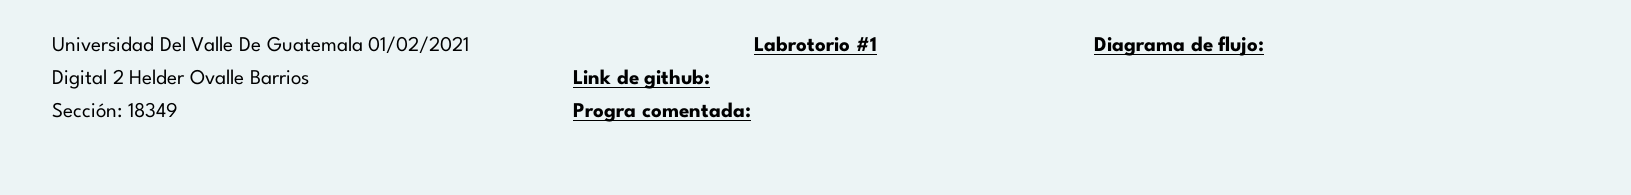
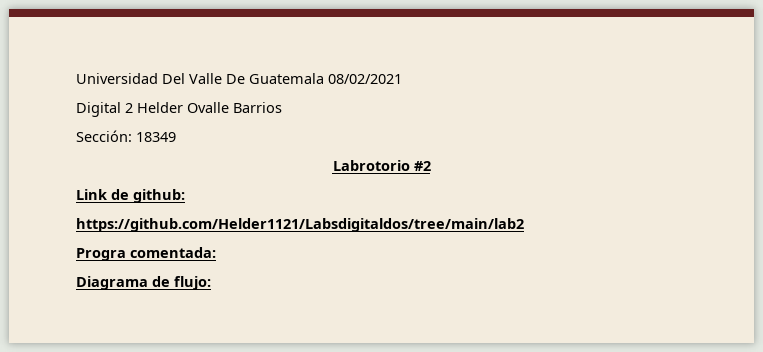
[368,36,470,54] 01/02/2021 -> [328,74,402,84] 08/02/2021
[855,37,877,51] #1 -> [413,161,431,171] #2
(711, 79) none -> [76,218,524,232] // https://github.com/Helder1121/Labsdigitaldos/tree/main/lab2

